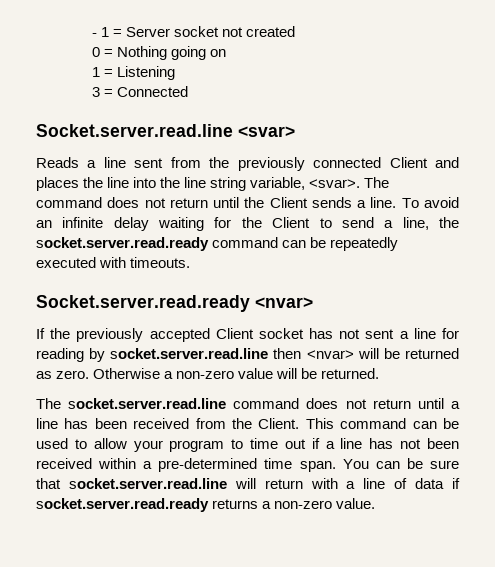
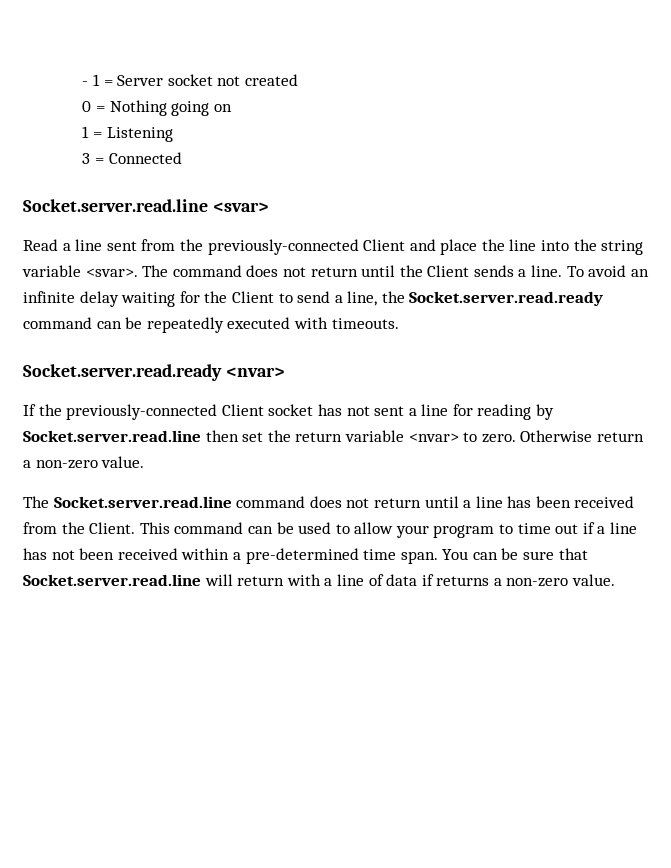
[36,157,79,168] Reads -> [23,239,58,251] Read
[237,157,382,171] previously connected -> [207,239,359,255] previously-connected
[36,177,79,191] places -> [440,239,478,255] place
[184,177,306,191] line string variable, -> [601,240,644,255] [22,265,81,277] string variable
[36,237,209,251] socket.server.read.ready -> [409,291,604,306] Socket.server.read.ready
[76,328,210,342] previously accepted -> [66,404,218,420] previously-connected
[110,348,460,359] [36,371,52,379] socket.server.read.line then <nvar> will be returned as -> [23,430,478,442] Socket.server.read.line then set the return variable <nvar> to
[164,368,380,379] [36,398,227,409] a non-zero value will be returned. // The socket.server.read.line -> [596,432,644,442] [23,456,145,469] [23,496,232,508] return a non-zero value. // The Socket.server.read.line
[68,478,227,489] socket.server.read.line -> [23,574,201,586] Socket.server.read.line
[36,498,209,512] socket.server.read.ready -> (434, 580) none

